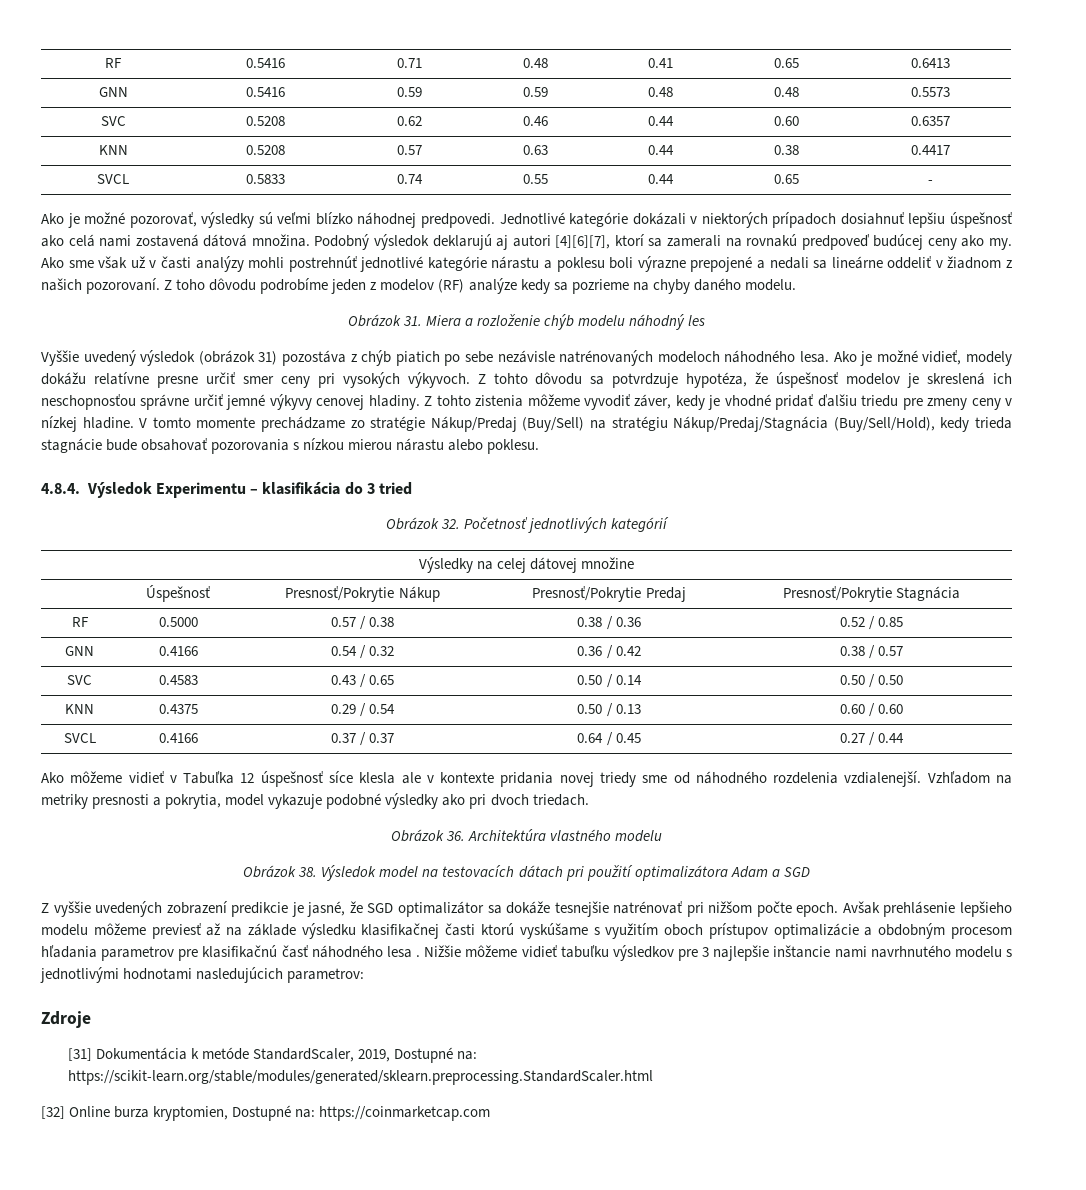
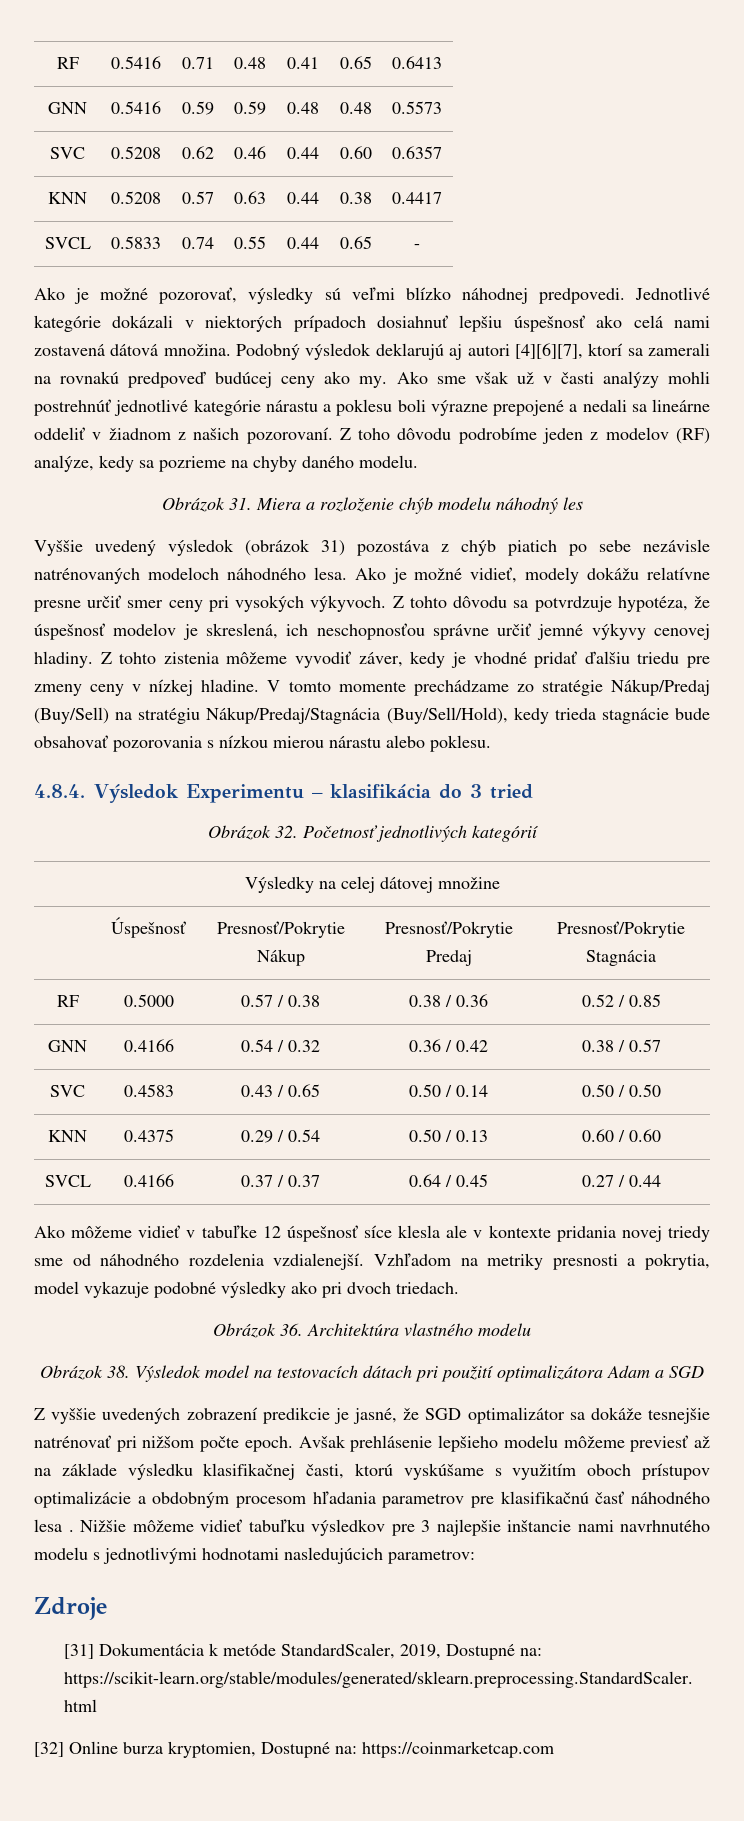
[468,278,517,294] analýze -> [34,455,94,472] analýze,
[927,372,986,385] skreslená -> [205,623,278,639] skreslená,
[183,771,235,784] Tabuľka -> [201,1225,257,1238] tabuľke
[445,923,476,936] časti -> [306,1464,345,1479] časti,

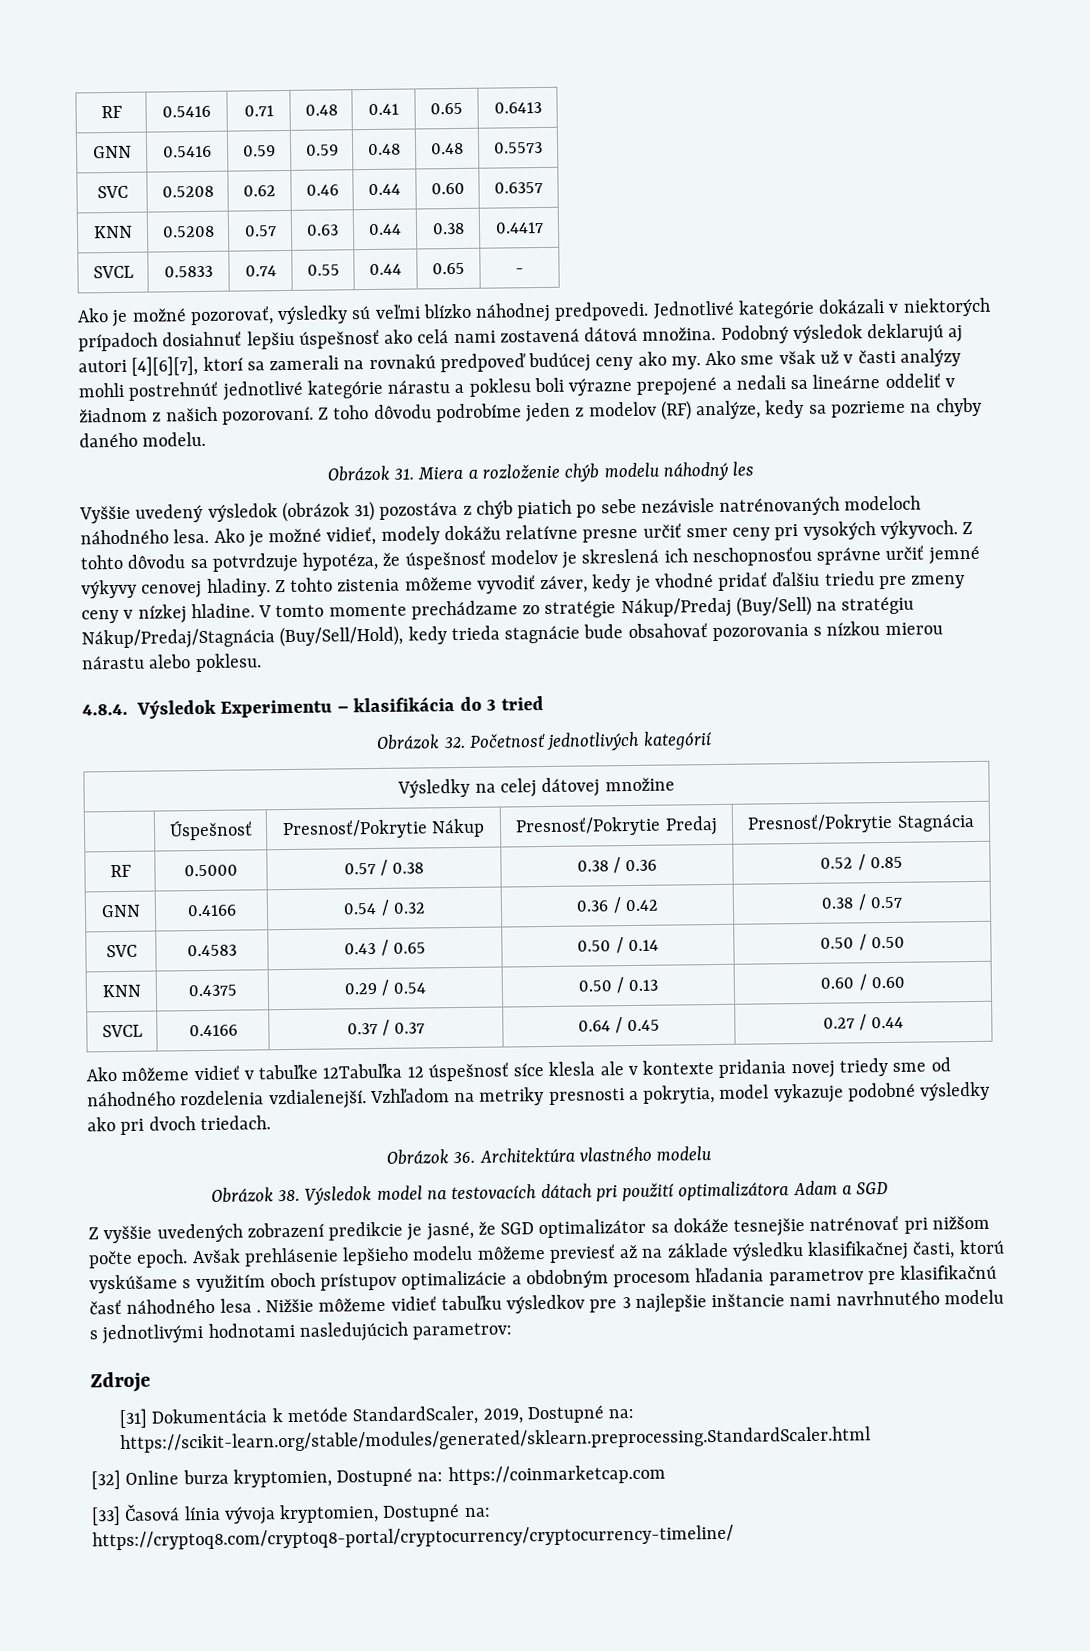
[205,623,278,639] skreslená, -> [581,548,660,564] skreslená
(257, 1231) none -> [322,1063,403,1079] 12Tabuľka
(554, 1749) none -> [91,1503,491,1526] [92,1524,734,1551] // [33] Časová línia vývoja kryptomien, Dostupné na: https://cryptoq8.com/cryptoq8-portal/cryptocurrency/cryptocurrency-timeline/

